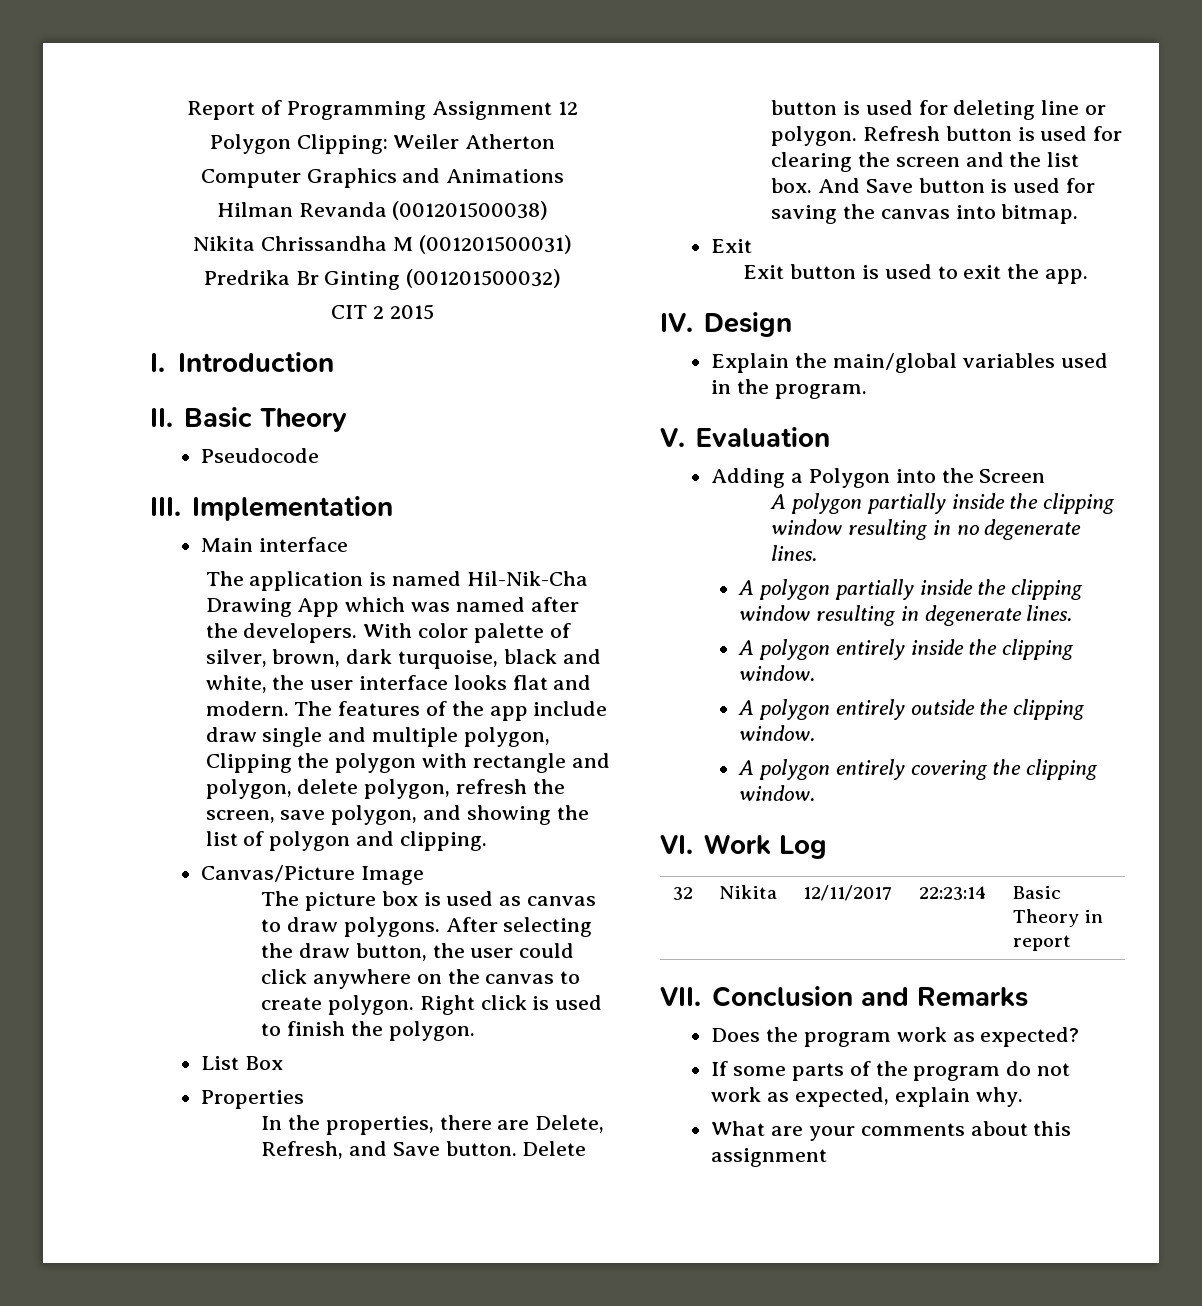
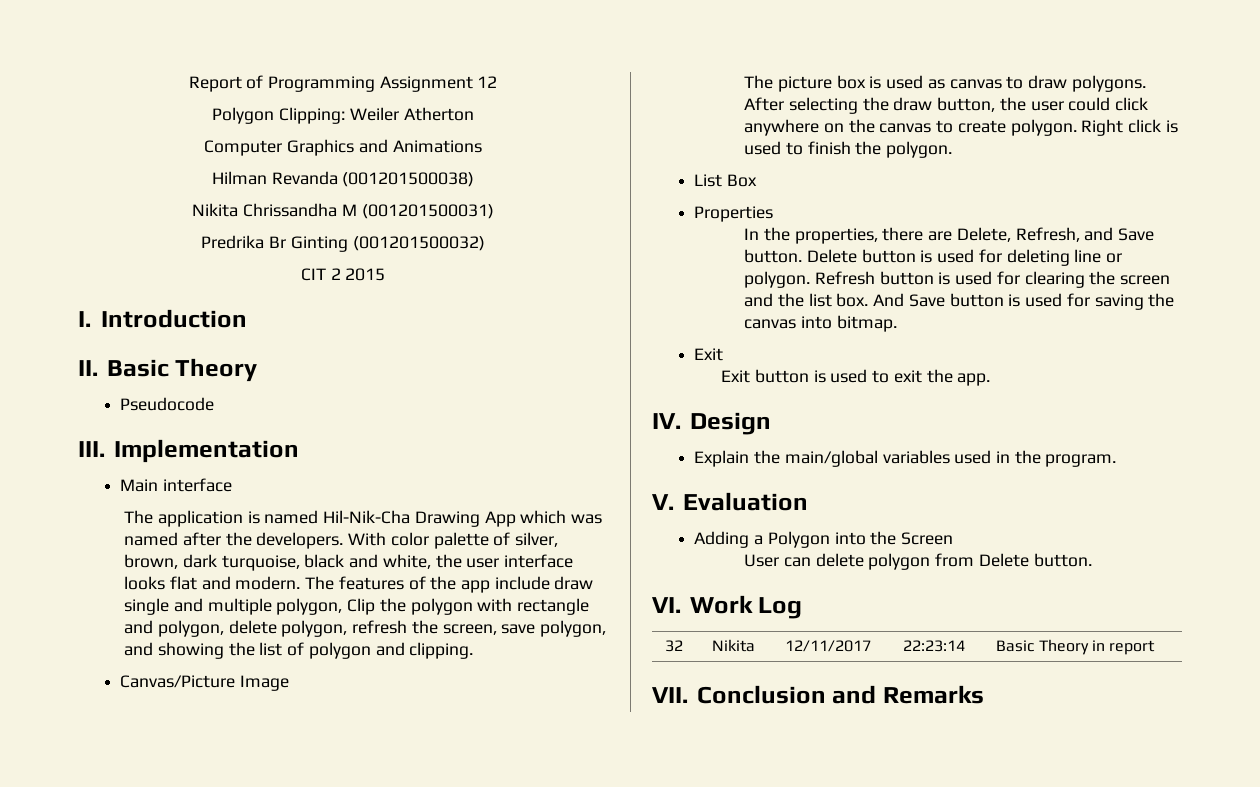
[205,753,292,773] Clipping -> [347,598,376,615] Clip
[770,493,1115,514] [771,519,1082,540] [771,545,818,561] [738,579,1083,600] [739,605,1073,626] [738,639,1074,660] [739,665,816,681] [738,699,1085,720] [739,725,816,741] [738,759,1098,780] [739,785,816,801] A polygon partially inside the clipping window resulting in no degenerate lines. // A polygon partially inside the clipping window resulting in degenerate lines. // A polygon entirely inside the clipping window. // A polygon entirely outside the clipping window. // A polygon entirely covering the clipping window. -> [744,553,1092,570] User can delete polygon from Delete button.
[711,1027,1080,1047] [711,1061,1071,1081] [711,1087,1023,1107] [711,1121,1072,1141] [711,1148,828,1167] // Does the program work as expected? // If some parts of the program do not work as expected, explain why. // What are your comments about this assignment -> (984, 694) none

